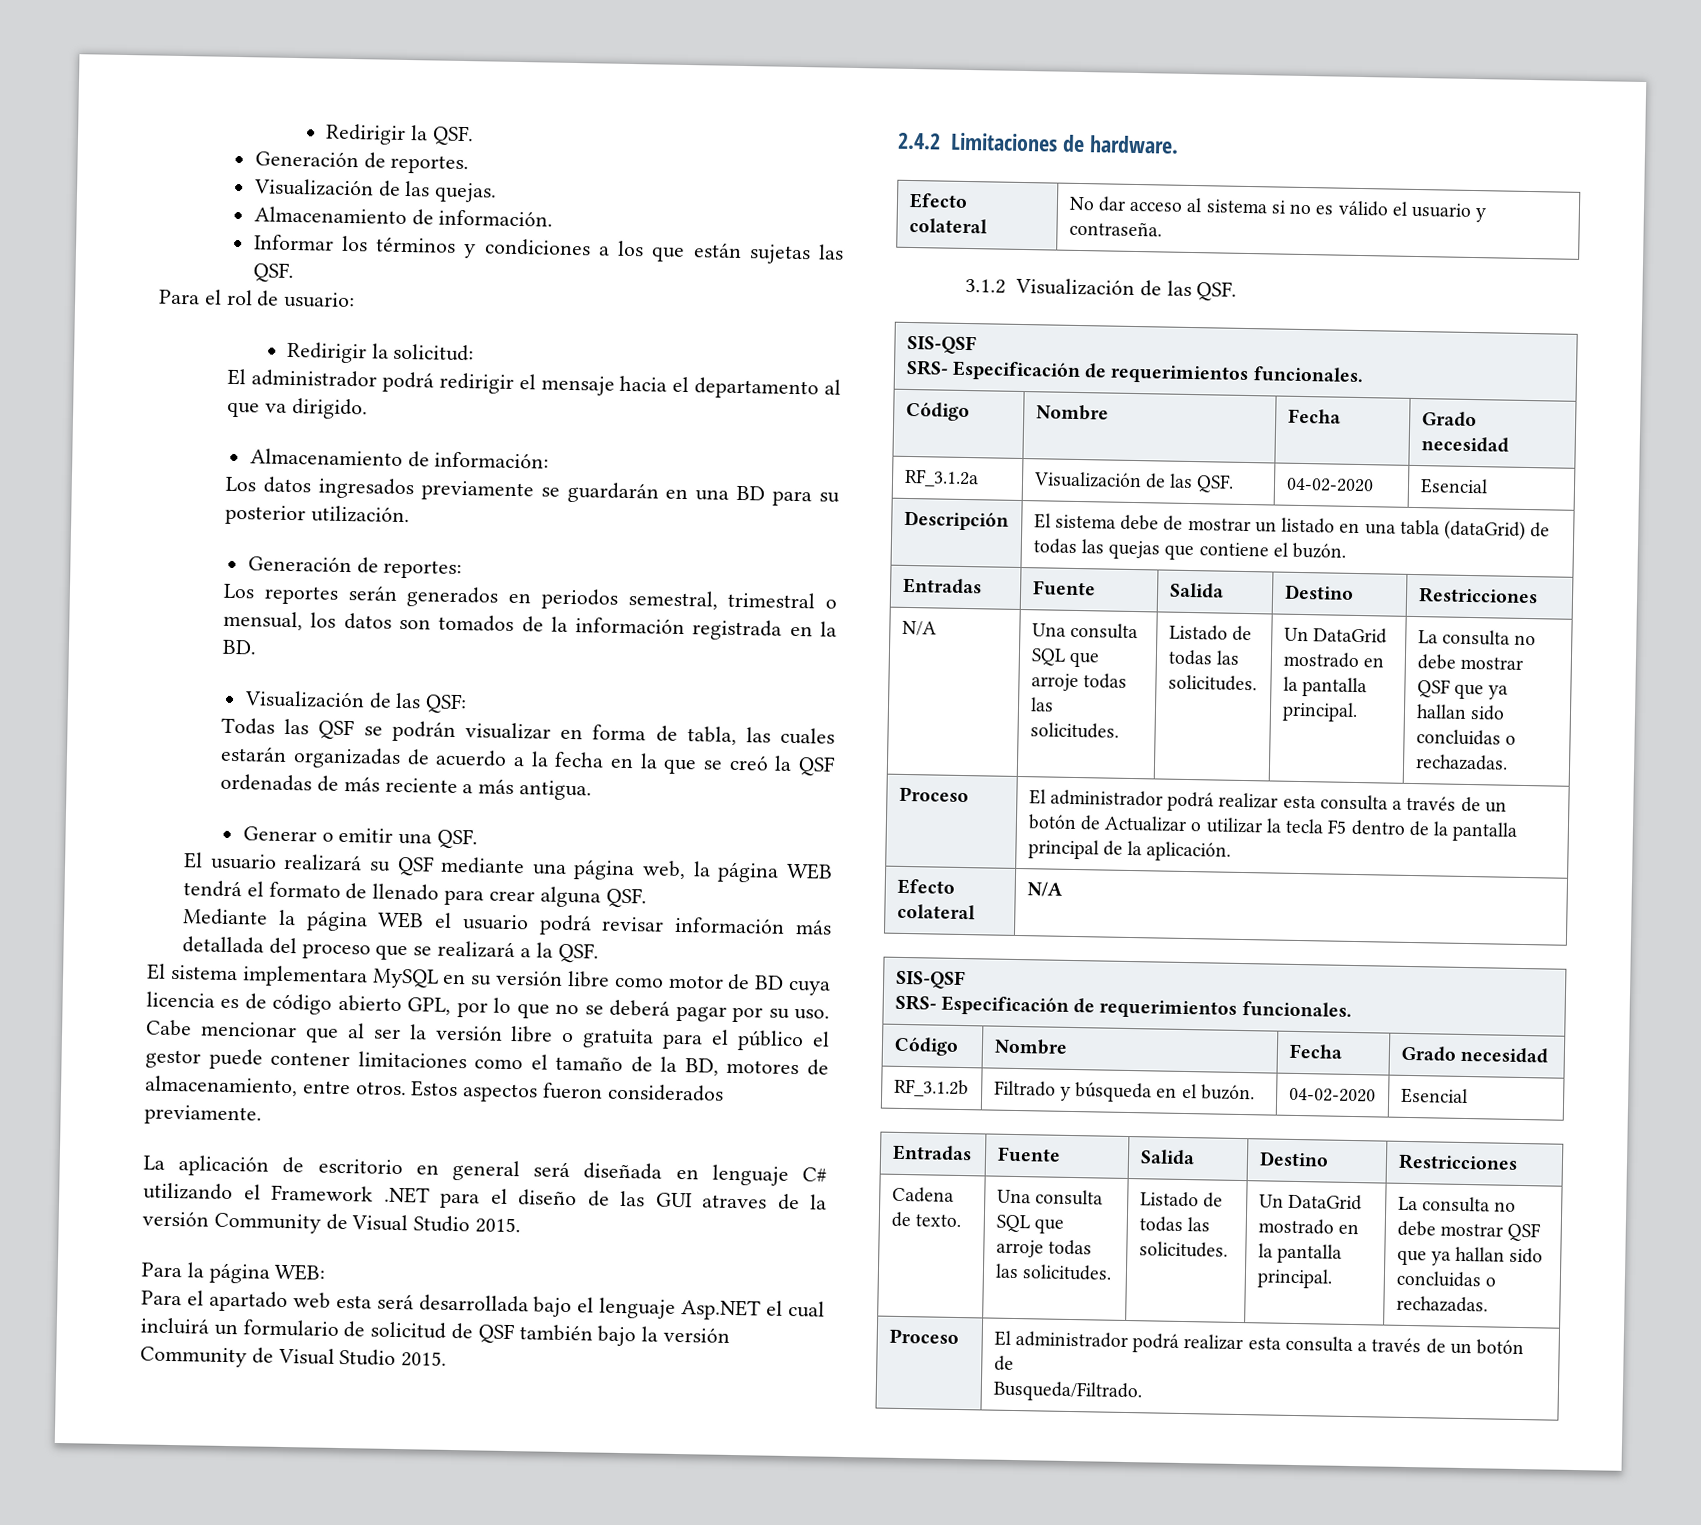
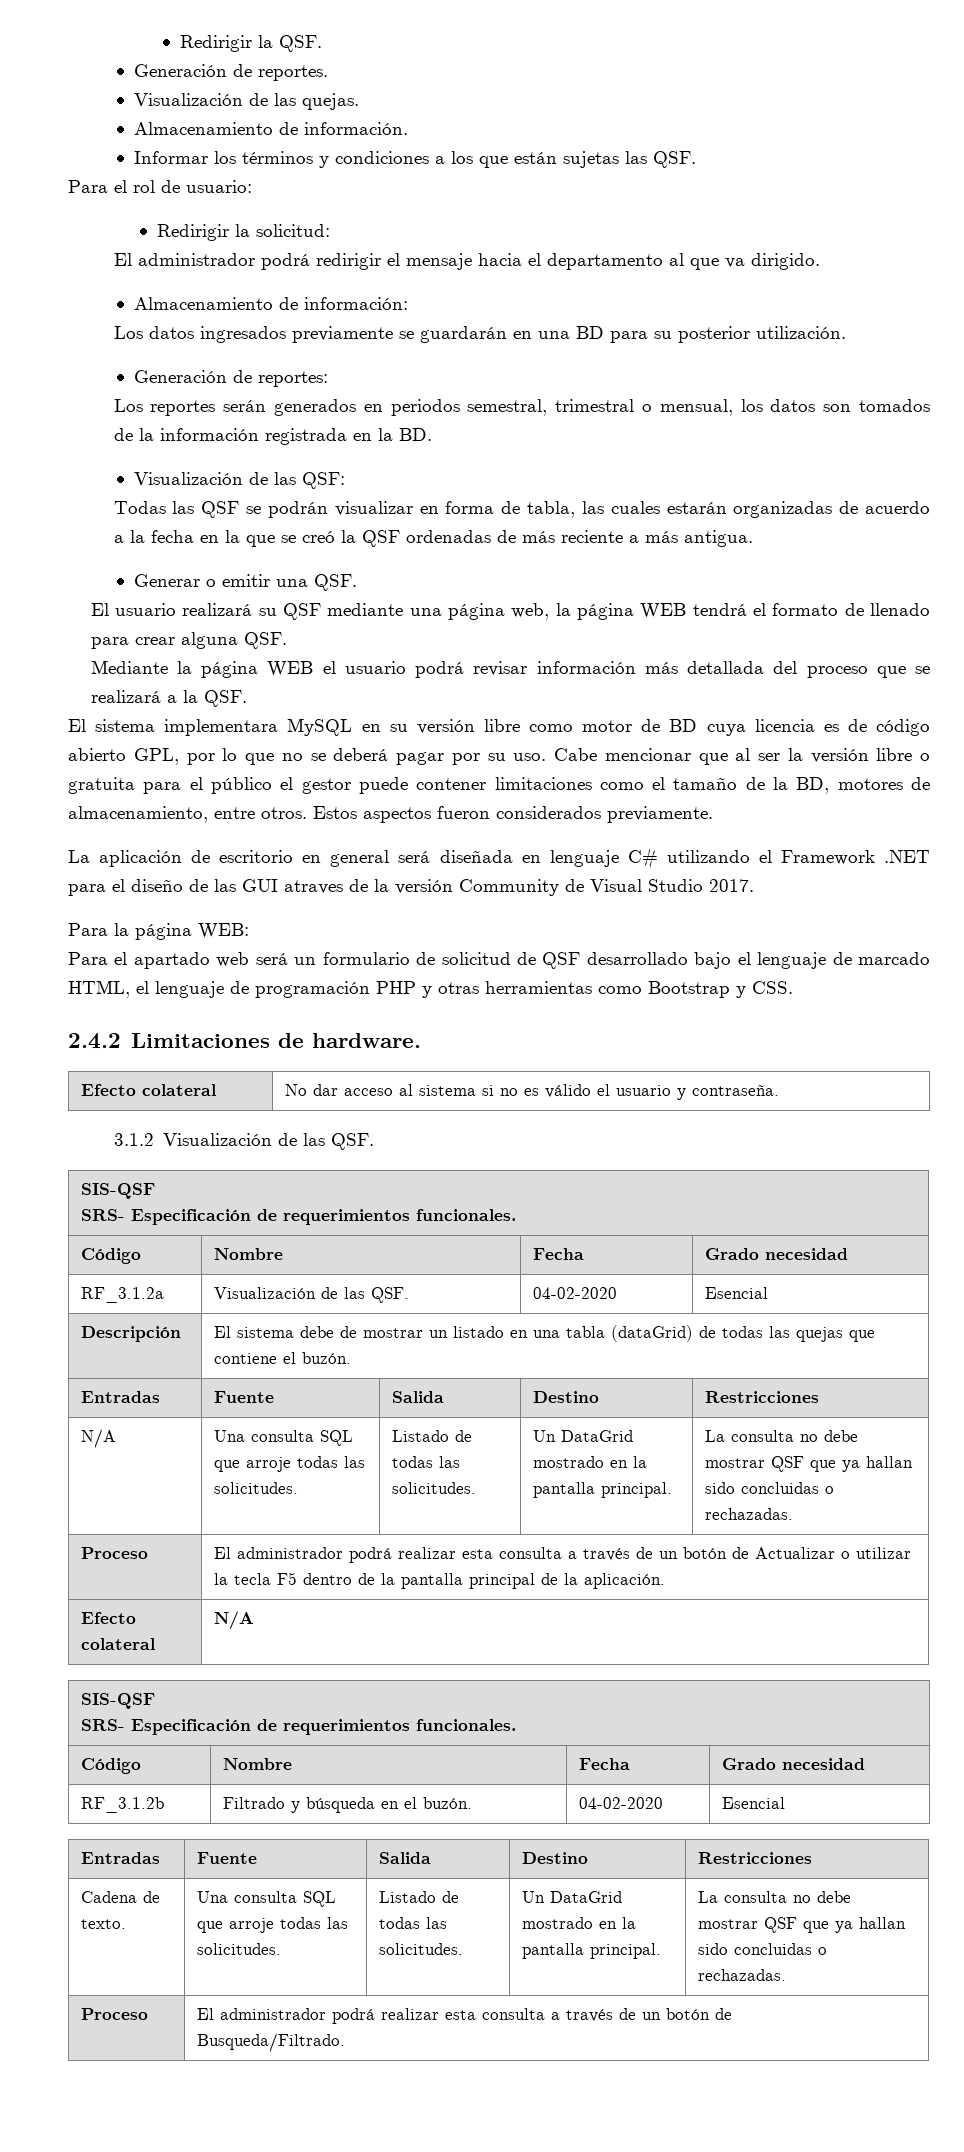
[475,1217,522,1234] 2015. -> [709,879,754,892] 2017.
[335,1293,825,1321] [140,1317,209,1335] esta será desarrollada bajo el lenguaje Asp.NET el cual incluirá -> [255,953,288,965] será
[518,1324,731,1347] [140,1346,448,1368] también bajo la versión Community de Visual Studio 2015. -> [586,952,930,969] [68,980,793,998] desarrollado bajo el lenguaje de marcado HTML, el lenguaje de programación PHP y otras herramientas como Bootstrap y CSS.

